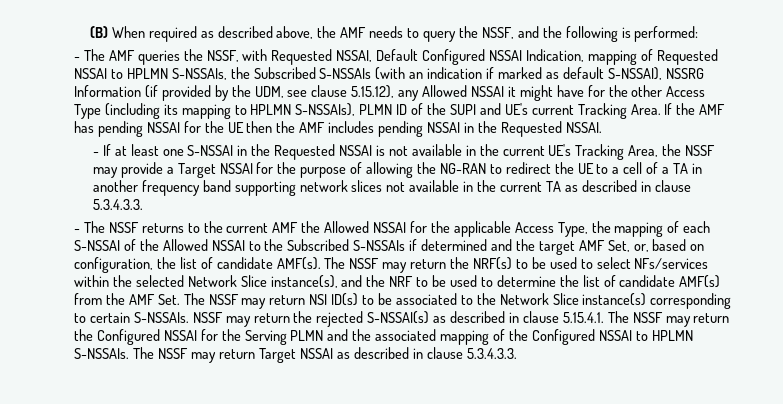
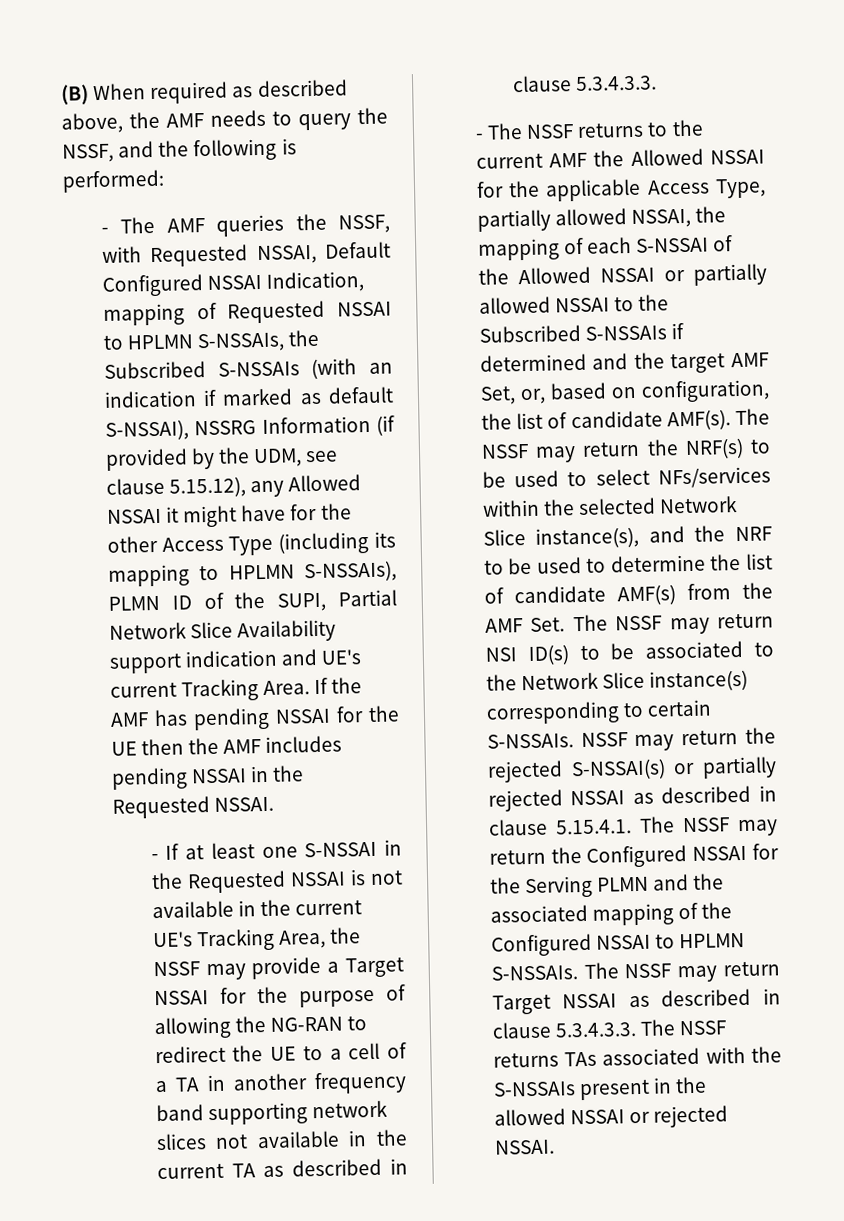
[449,104,476,115] SUPI -> [277,589,397,612] [108,619,337,643] [108,649,278,674] SUPI, Partial Network Slice Availability support indication
(588, 229) none -> [476,208,692,232] partially allowed NSSAI,
(245, 245) none -> [663,263,767,286] [478,296,610,314] or partially allowed NSSAI
(430, 317) none -> [673,756,777,779] [487,789,626,812] or partially rejected NSSAI
(517, 353) none -> [640,1019,728,1036] [492,1046,782,1068] [492,1076,708,1101] [493,1105,729,1128] [494,1139,555,1155] The NSSF returns TAs associated with the S-NSSAIs present in the allowed NSSAI or rejected NSSAI.

